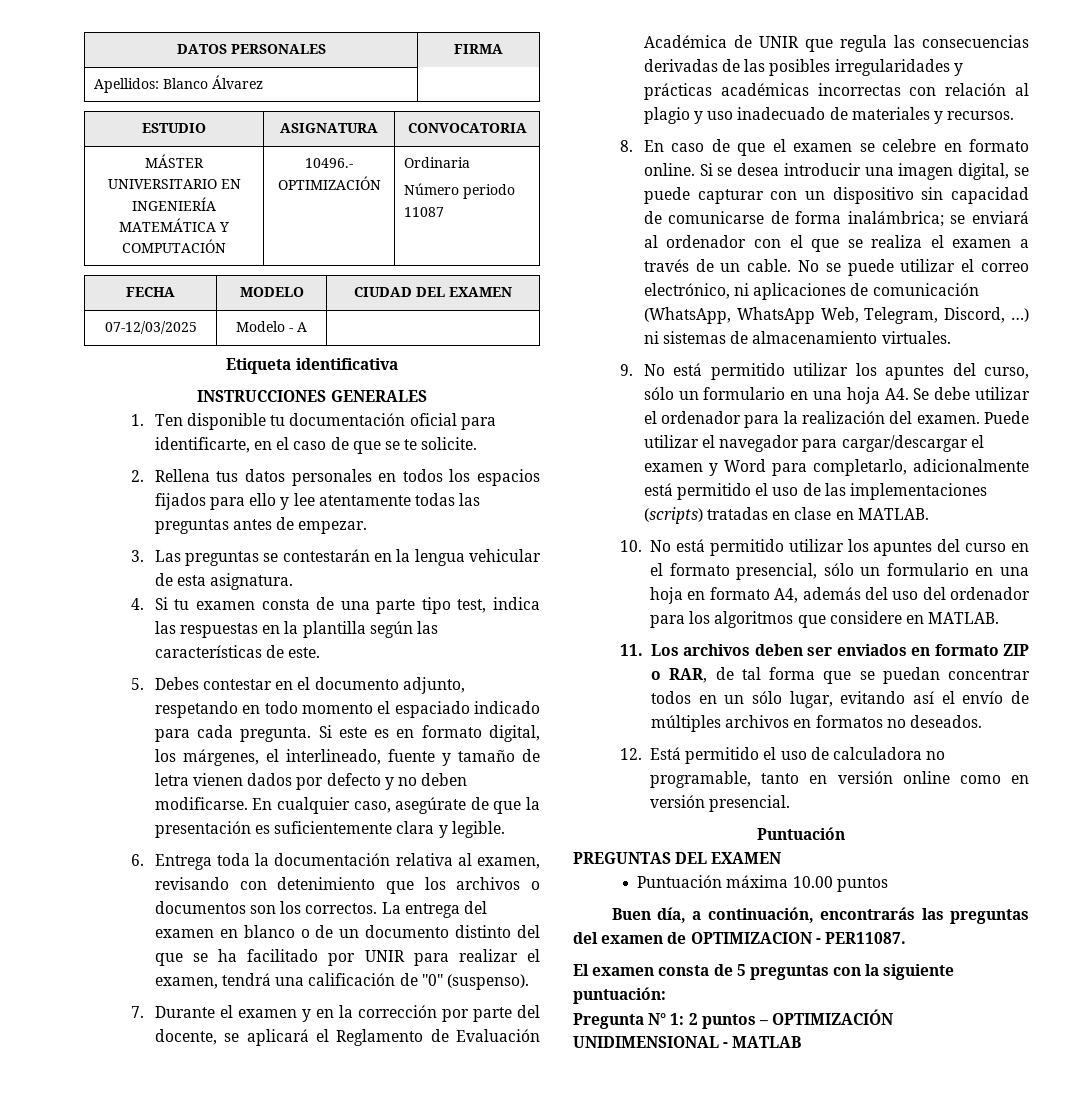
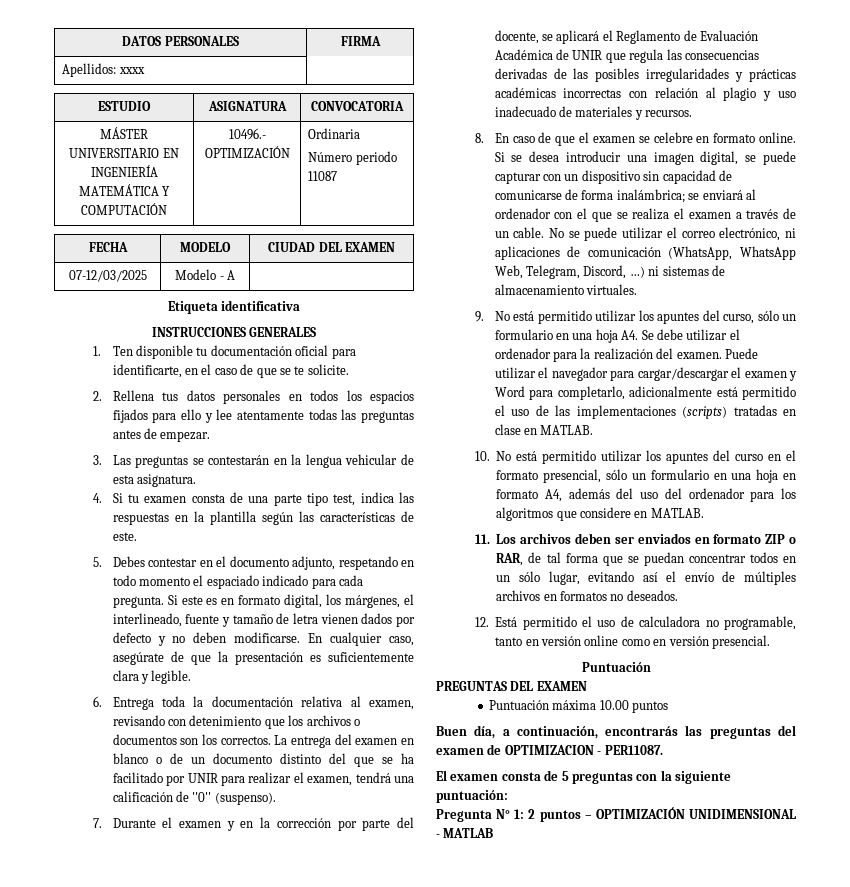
[163,75,264,89] Blanco Álvarez -> [118,67,145,74] xxxx

